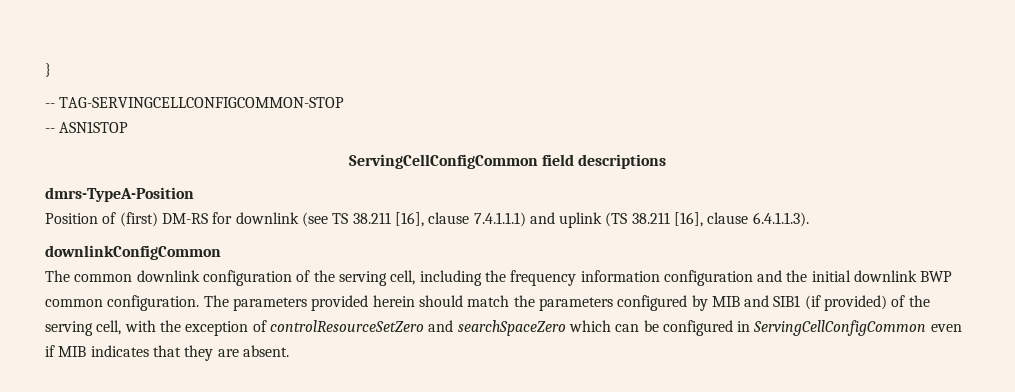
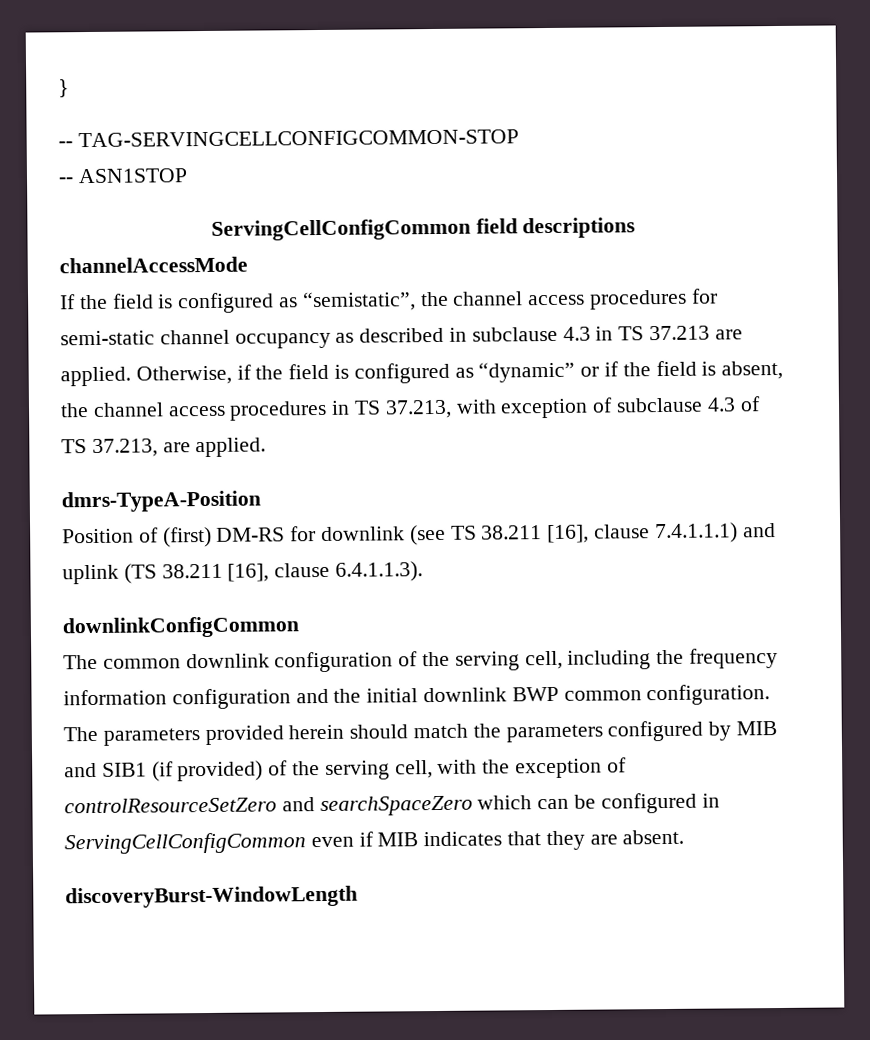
(667, 161) none -> [59,256,248,274] [60,288,718,314] [60,325,743,349] [60,360,784,387] [60,396,761,421] [61,437,267,458] // channelAccessMode // If the field is configured as “semistatic”, the channel access procedures for semi-static channel occupancy as described in subclause 4.3 in TS 37.213 are applied. Otherwise, if the field is configured as “dynamic” or if the field is absent, the channel access procedures in TS 37.213, with exception of subclause 4.3 of TS 37.213, are applied.
(289, 351) none -> [65,885,358,909] // discoveryBurst-WindowLength

